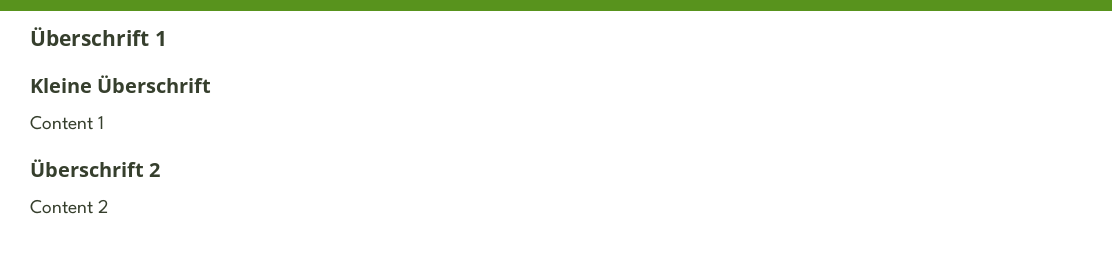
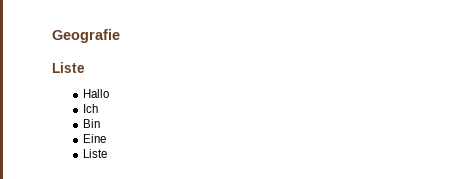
[30,27,167,46] [30,75,212,93] [30,115,105,130] [30,159,161,177] [30,199,110,214] Überschrift 1 // Kleine Überschrift // Content 1 // Überschrift 2 // Content 2 -> [52,29,120,43] [52,62,85,73] [83,89,110,98] [83,104,99,113] [83,119,101,128] [83,134,107,143] [83,149,108,158] Geografie // Liste // Hallo // Ich // Bin // Eine // Liste

